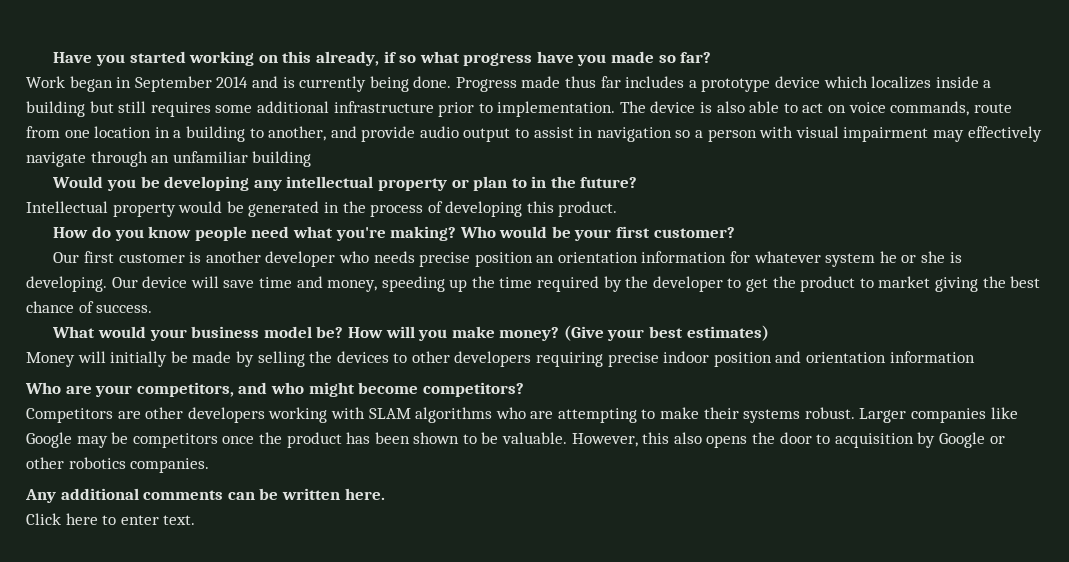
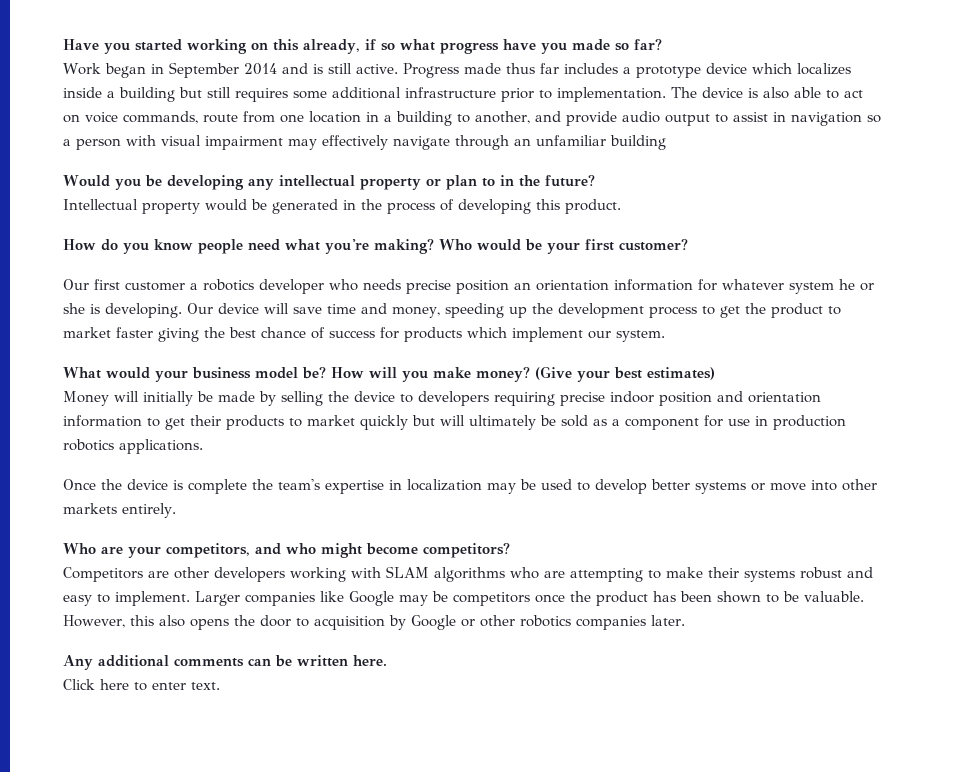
[299,76,452,92] currently being done. -> [327,63,398,74] still active.
[189,251,261,263] is another -> [190,279,254,291] a robotics
[499,276,723,292] time required by the developer -> [557,303,697,318] development process
(931, 282) none -> [116,327,153,338] faster
[96,304,153,313] success. -> [329,327,665,342] success for products which implement our system.
[336,351,450,363] devices to other -> [354,391,413,403] device to
(975, 357) none -> [147,415,846,430] [63,439,203,454] [63,479,877,494] [63,503,176,518] to get their products to market quickly but will ultimately be sold as a component for use in production robotics applications. // Once the device is complete the team's expertise in localization may be used to develop better systems or move into other markets entirely.
[804,407,855,419] robust. -> [800,567,873,579] [63,591,190,606] robust and easy to implement.
[130,458,210,473] companies. -> [576,615,685,630] companies later.

